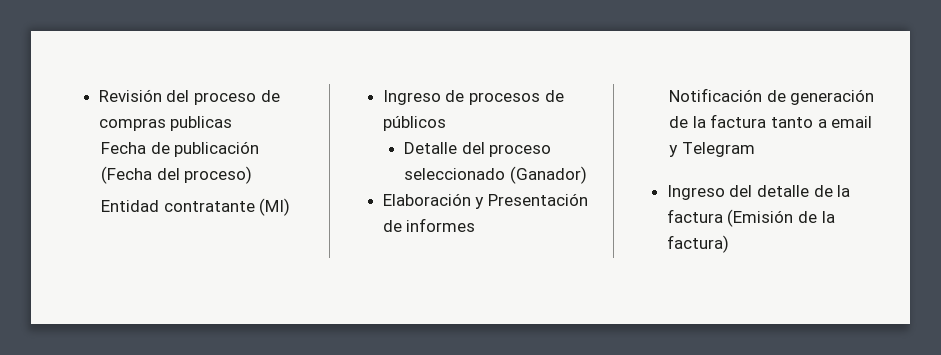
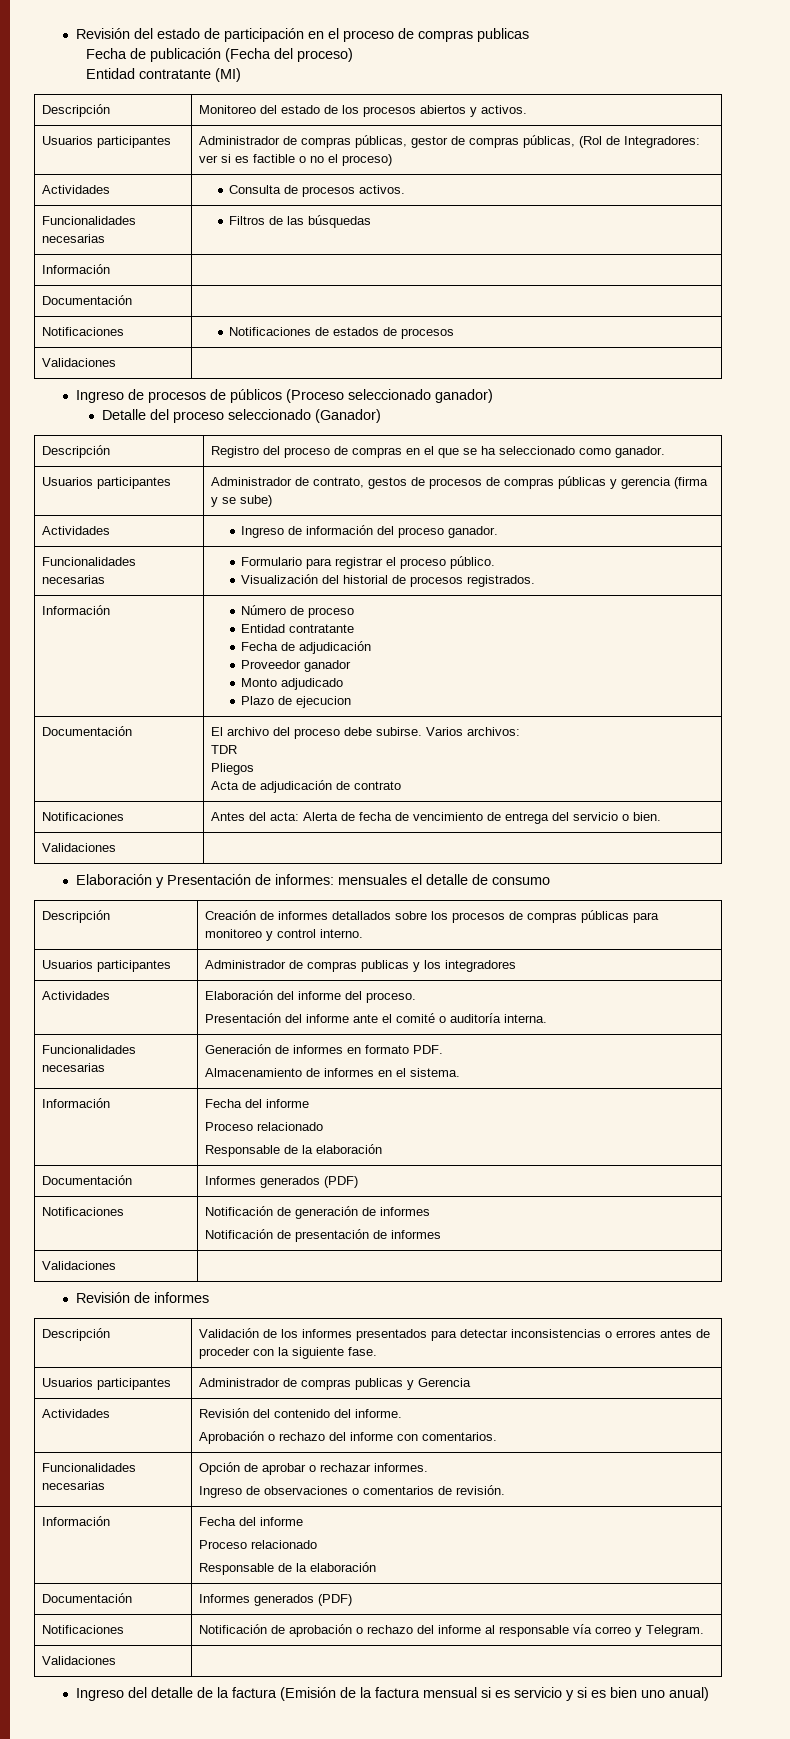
[98,89,190,102] Revisión del -> [76,28,340,42] Revisión del estado de participación en el
(291, 207) none -> [42,104,111,117] [199,105,528,117] [42,136,172,148] [199,135,701,148] [199,154,393,166] [42,185,111,194] [229,185,406,197] [42,216,137,225] [42,234,106,243] [229,215,372,228] [42,264,111,274] [42,295,133,305] [42,327,125,336] [229,327,455,339] [42,358,117,367] // Descripción | Monitoreo del estado de los procesos abiertos y activos. // Usuarios participantes | Administrador de compras públicas, gestor de compras públicas, (Rol de Integradores: ver si es factible o no el proceso) // Actividades | Consulta de procesos activos. // Funcionalidades necesarias | Filtros de las búsquedas // Información | // Documentación | // Notificaciones | Notificaciones de estados de procesos // Validaciones |
(446, 123) none -> [286,389,494,403] (Proceso seleccionado ganador)
[382,193,589,209] [382,218,476,232] [669,88,875,105] [669,114,873,128] [669,142,755,157] // Elaboración y Presentación de informes // Notificación de generación de la factura tanto a email y Telegram -> [42,445,111,458] [211,446,666,458] [42,477,172,489] [211,476,709,489] [211,495,273,507] [42,526,111,535] [241,525,499,538] [42,557,137,566] [42,575,106,584] [241,556,496,569] [241,574,536,587] [42,605,111,615] [241,605,355,618] [241,624,355,633] [241,641,372,654] [241,660,352,672] [241,678,344,690] [241,696,352,708] [42,726,133,736] [211,727,521,739] [211,745,238,754] [211,763,255,775] [211,780,402,793] [42,812,125,821] [211,812,662,824] [42,843,117,852] [76,874,551,888] [42,910,111,923] [205,910,660,923] [205,929,364,941] [42,960,172,972] [205,960,517,972] [42,991,111,1000] [205,990,417,1003] [205,1013,548,1023] [42,1045,137,1054] [42,1063,106,1072] [205,1044,444,1054] [205,1068,461,1077] [42,1098,111,1108] [205,1099,310,1108] [205,1122,324,1131] [205,1144,383,1157] [42,1175,133,1185] [205,1176,359,1188] [42,1207,125,1216] [205,1206,431,1219] [205,1229,442,1242] [42,1261,117,1270] [76,1292,210,1303] [42,1328,111,1341] [199,1328,711,1341] [199,1347,378,1359] [42,1378,172,1390] [199,1378,472,1390] [42,1409,111,1418] [199,1408,403,1418] [199,1431,498,1444] [42,1463,137,1472] [42,1481,106,1490] [199,1462,429,1475] [199,1485,506,1498] [42,1516,111,1526] [199,1517,304,1526] [199,1540,318,1549] [199,1562,377,1575] [42,1593,133,1603] [199,1594,353,1606] [42,1625,125,1634] [199,1624,705,1637] [42,1656,117,1665] // Descripción | Registro del proceso de compras en el que se ha seleccionado como ganador. // Usuarios participantes | Administrador de contrato, gestos de procesos de compras públicas y gerencia (firma y se sube) // Actividades | Ingreso de información del proceso ganador. // Funcionalidades necesarias | Formulario para registrar el proceso público. // Visualización del historial de procesos registrados. // Información | Número de proceso // Entidad contratante // Fecha de adjudicación // Proveedor ganador // Monto adjudicado // Plazo de ejecucion // Documentación | El archivo del proceso debe subirse. Varios archivos: // TDR // Pliegos // Acta de adjudicación de contrato // Notificaciones | Antes del acta: Alerta de fecha de vencimiento de entrega del servicio o bien. // Validaciones | // Elaboración y Presentación de informes: mensuales el detalle de consumo // Descripción | Creación de informes detallados sobre los procesos de compras públicas para monitoreo y control interno. // Usuarios participantes | Administrador de compras publicas y los integradores // Actividades | Elaboración del informe del proceso. // Presentación del informe ante el comité o auditoría interna. // Funcionalidades necesarias | Generación de informes en formato PDF. // Almacenamiento de informes en el sistema. // Información | Fecha del informe // Proceso relacionado // Responsable de la elaboración // Documentación | Informes generados (PDF) // Notificaciones | Notificación de generación de informes // Notificación de presentación de informes // Validaciones | // Revisión de informes // Descripción | Validación de los informes presentados para detectar inconsistencias o errores antes de proceder con la siguiente fase. // Usuarios participantes | Administrador de compras publicas y Gerencia // Actividades | Revisión del contenido del informe. // Aprobación o rechazo del informe con comentarios. // Funcionalidades necesarias | Opción de aprobar o rechazar informes. // Ingreso de observaciones o comentarios de revisión. // Información | Fecha del informe // Proceso relacionado // Responsable de la elaboración // Documentación | Informes generados (PDF) // Notificaciones | Notificación de aprobación o rechazo del informe al responsable vía correo y Telegram. // Validaciones |
[666,235,729,253] factura) -> [375,1687,710,1701] factura mensual si es servicio y si es bien uno anual)

